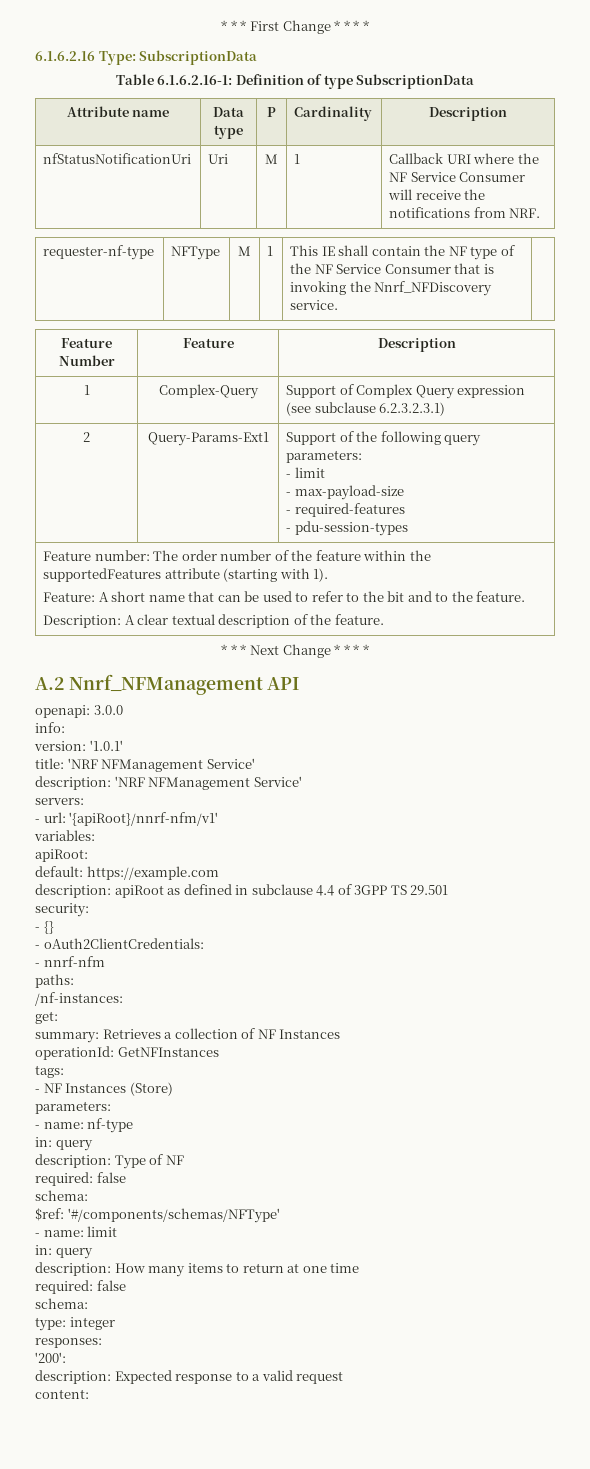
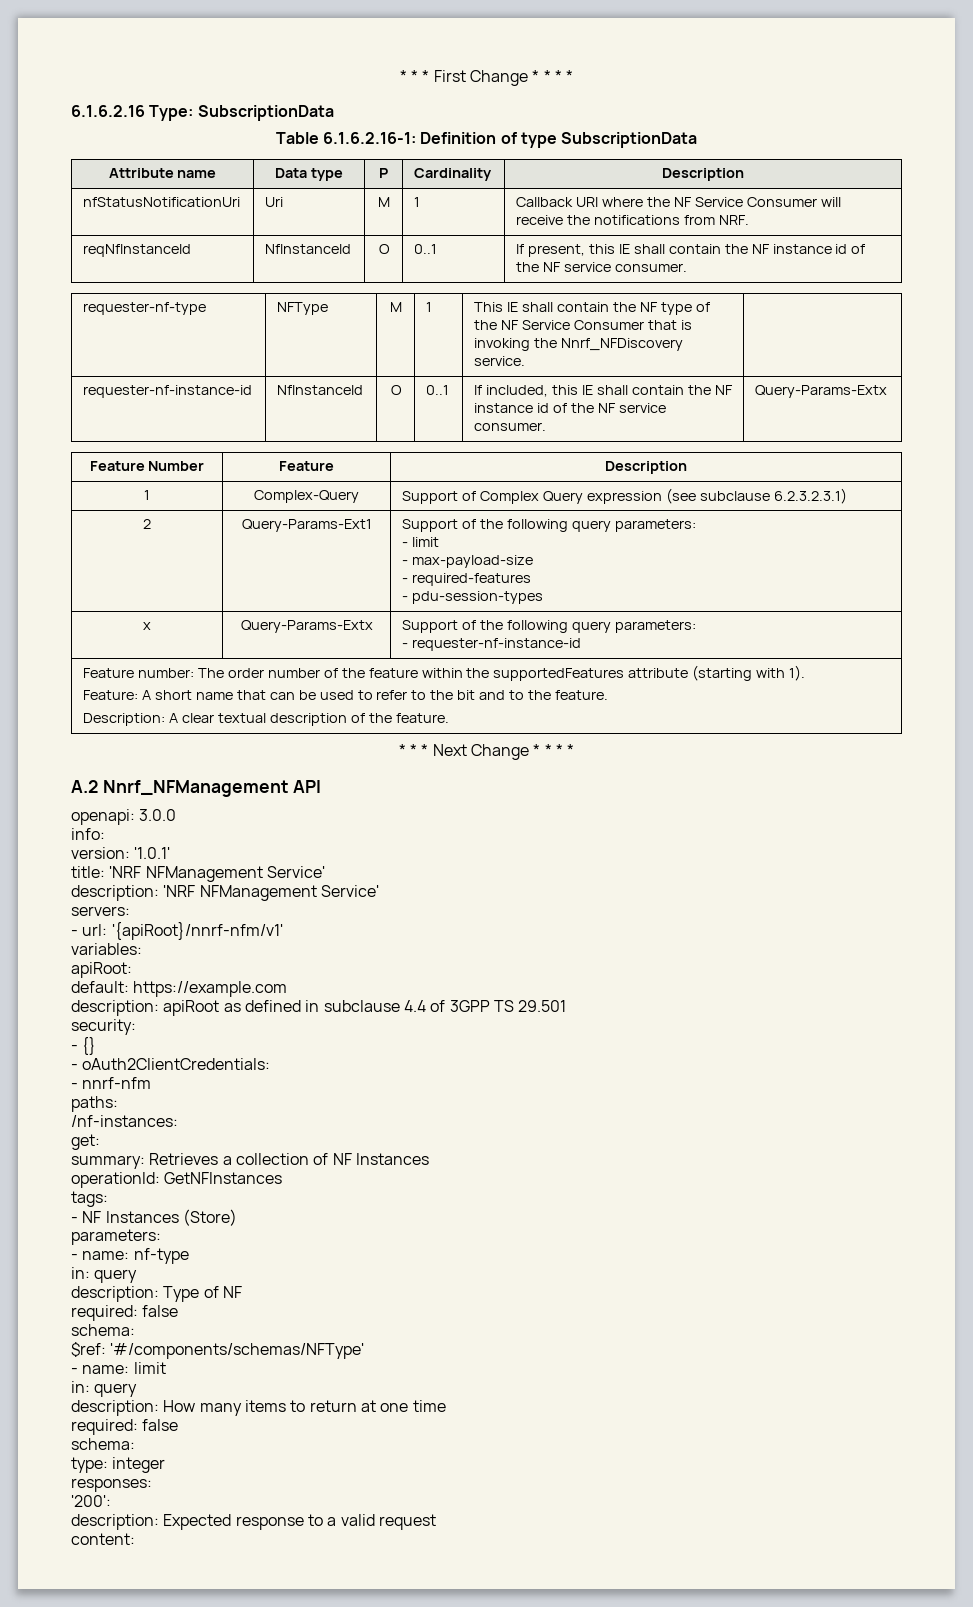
(541, 213) none -> [83,244,192,257] [265,244,352,254] [378,244,390,254] [414,244,438,254] [516,244,866,257] [516,262,687,272] // reqNfInstanceId | NfInstanceId | O | 0..1 | If present, this IE shall contain the NF instance id of the NF service consumer.
(339, 305) none -> [83,385,253,398] [277,385,364,395] [390,385,402,395] [426,385,450,395] [474,385,733,397] [474,403,666,413] [474,422,547,431] [755,385,888,398] // requester-nf-instance-id | NfInstanceId | O | 0..1 | If included, this IE shall contain the NF instance id of the NF service consumer. | Query-Params-Extx
(408, 528) none -> [143,622,151,630] [240,620,373,633] [402,620,696,633] [402,638,582,651] // x | Query-Params-Extx | Support of the following query parameters: // - requester-nf-instance-id

